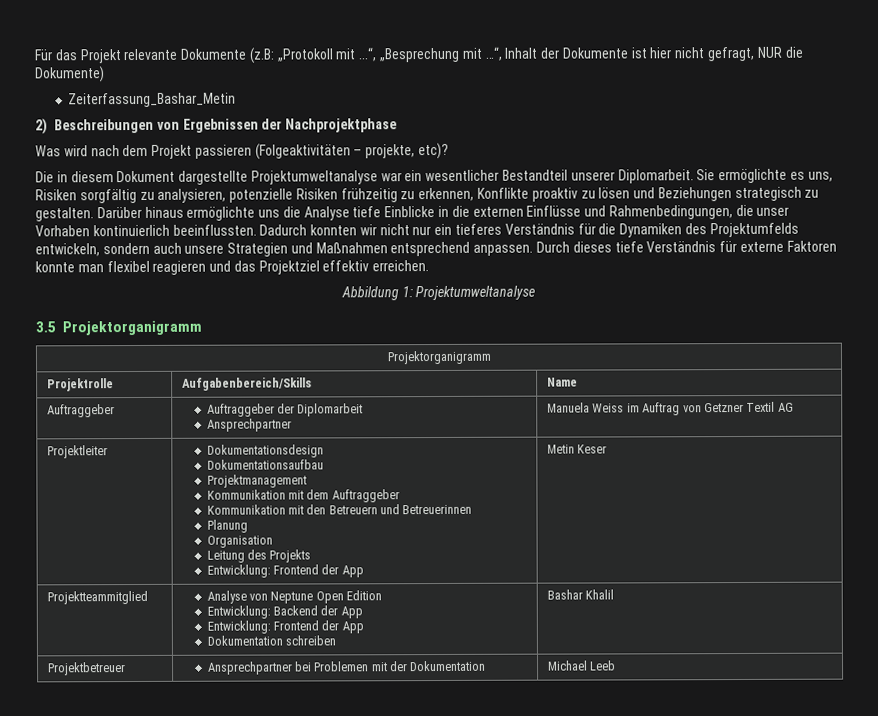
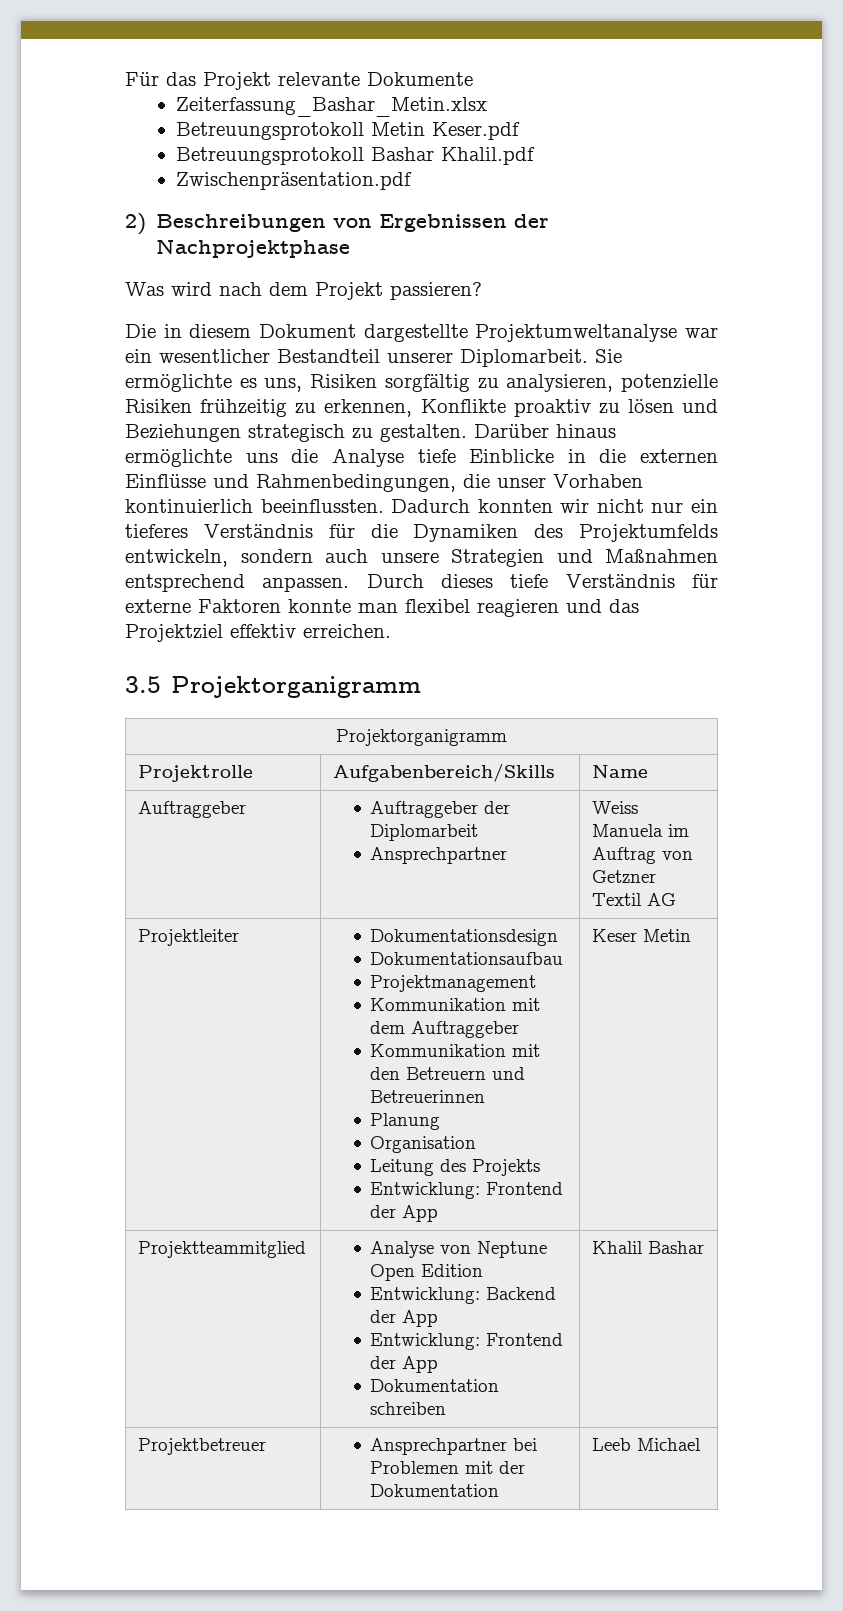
[248,46,804,64] [35,66,105,83] [68,92,237,108] (z.B: „Protokoll mit ...“, „Besprechung mit …“, Inhalt der Dokumente ist hier nicht gefragt, NUR die Dokumente) // Zeiterfassung_Bashar_Metin -> [175,97,487,117] [175,122,520,140] [175,147,535,165] [175,172,412,190] // Zeiterfassung_Bashar_Metin.xlsx // Betreuungsprotokoll Metin Keser.pdf // Betreuungsprotokoll Bashar Khalil.pdf // Zwischenpräsentation.pdf
[194,142,450,160] passieren (Folgeaktivitäten – projekte, etc)? -> [390,282,482,300] passieren?
[340,285,536,301] // Abbildung 1: Projektumweltanalyse -> (391, 631) none
[547,402,625,413] Manuela Weiss -> [592,801,639,814] [592,824,664,837] Weiss Manuela
[547,444,608,454] Metin Keser -> [592,929,692,942] Keser Metin
[547,589,615,600] Bashar Khalil -> [592,1241,705,1254] Khalil Bashar
[548,660,617,671] Michael Leeb -> [592,1438,702,1451] Leeb Michael

